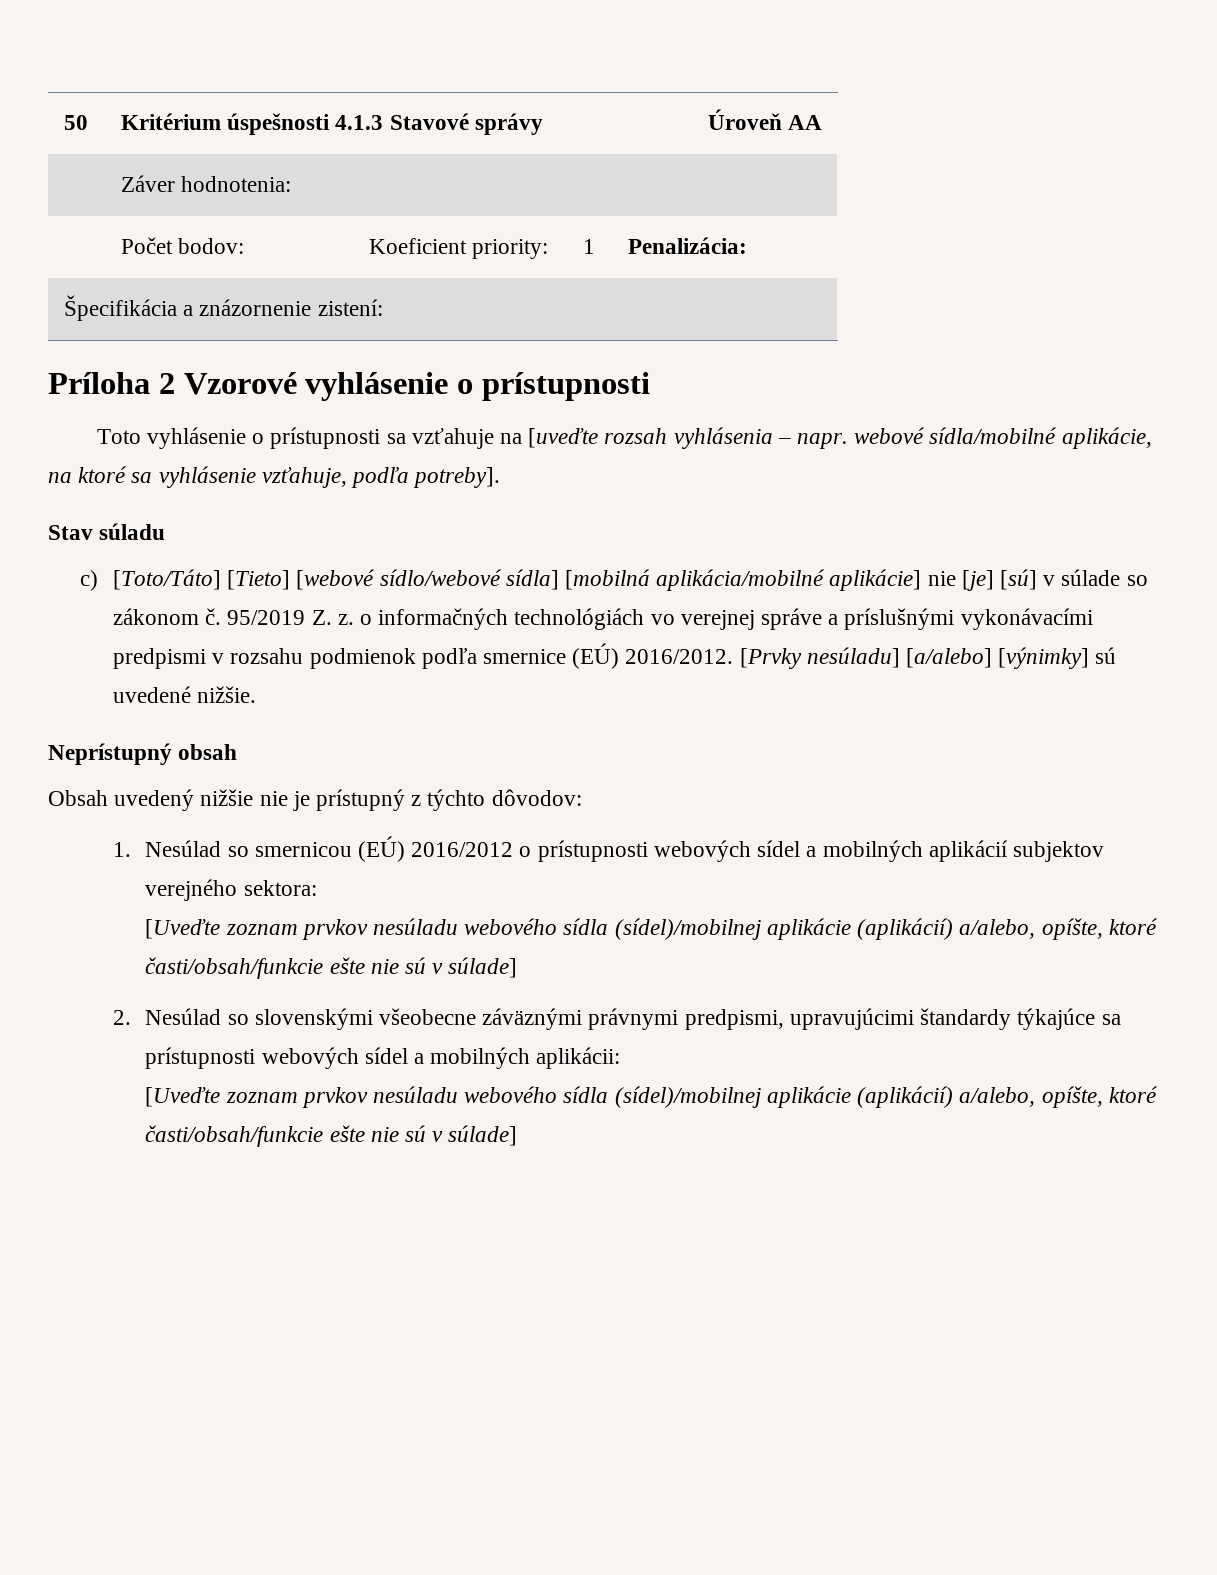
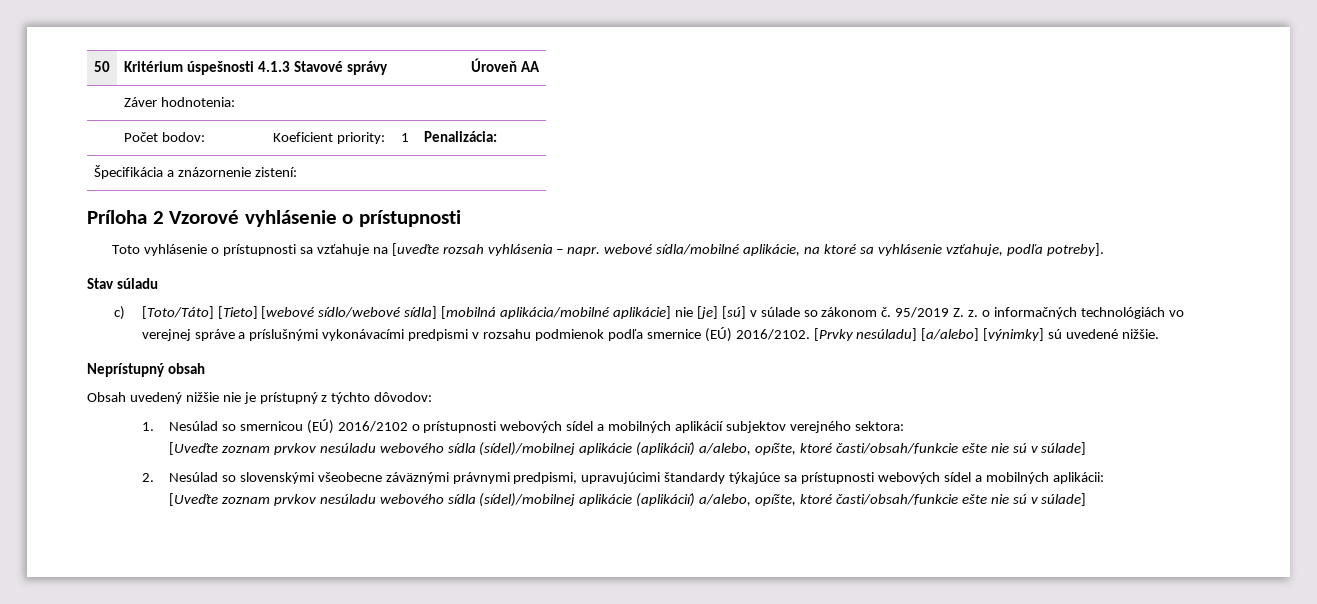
[625,649,734,664] 2016/2012. -> [735,329,810,340] 2016/2102.
[411,842,514,857] 2016/2012 -> [337,421,408,432] 2016/2102

